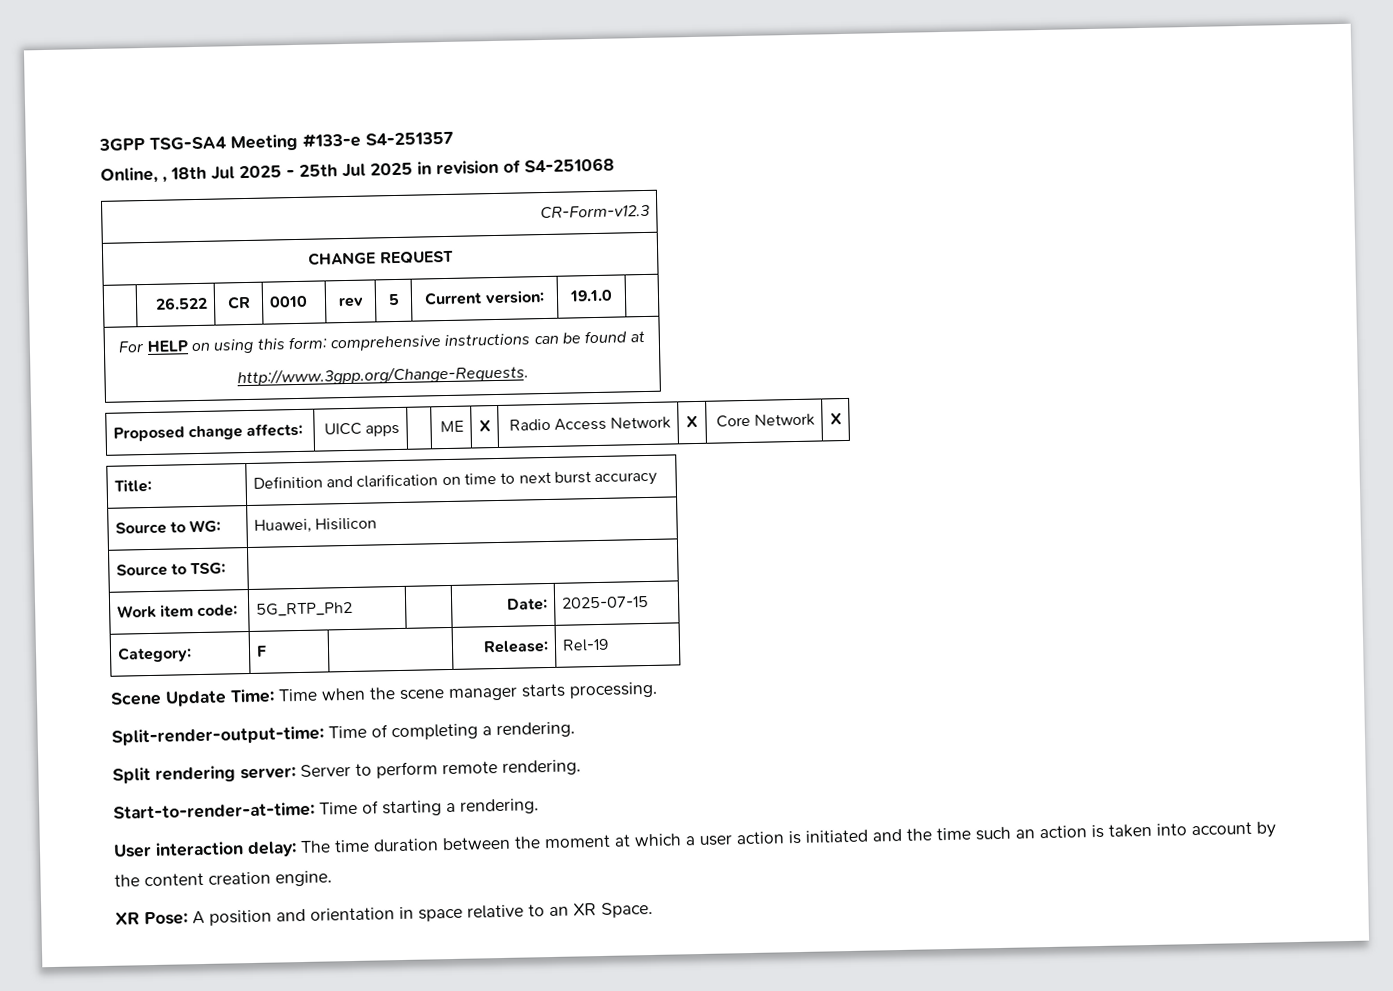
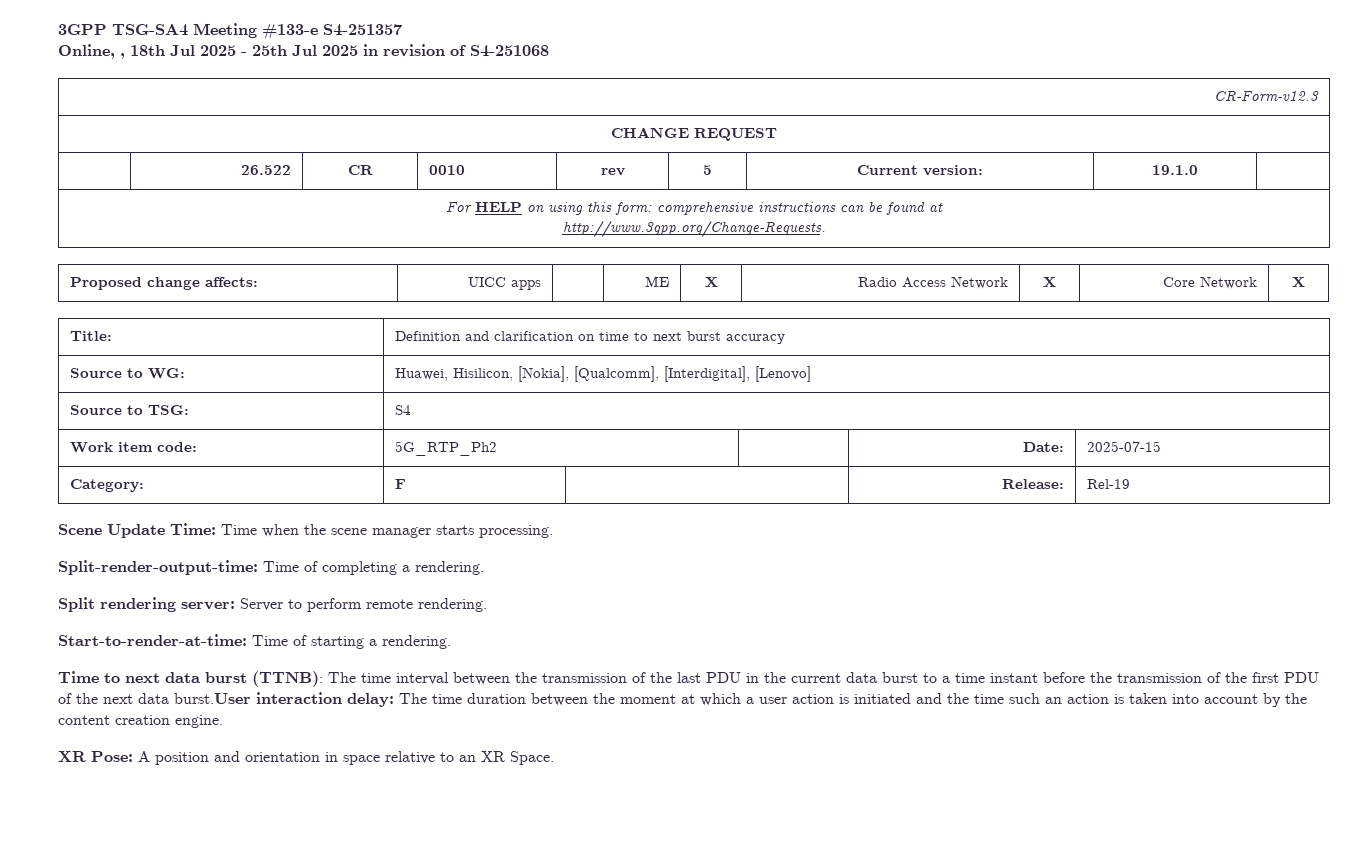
[315,517,378,531] Hisilicon -> [452,366,811,382] Hisilicon, [Nokia], [Qualcomm], [Interdigital], [Lenovo]
(227, 568) none -> [394,405,411,415] S4
[113,844,152,858] User -> [58,671,1319,687] [58,693,251,704] Time to next data burst (TTNB): The time interval between the transmission of the last PDU in the current data burst to a time instant before the transmission of the first PDU of the next data burst.User

